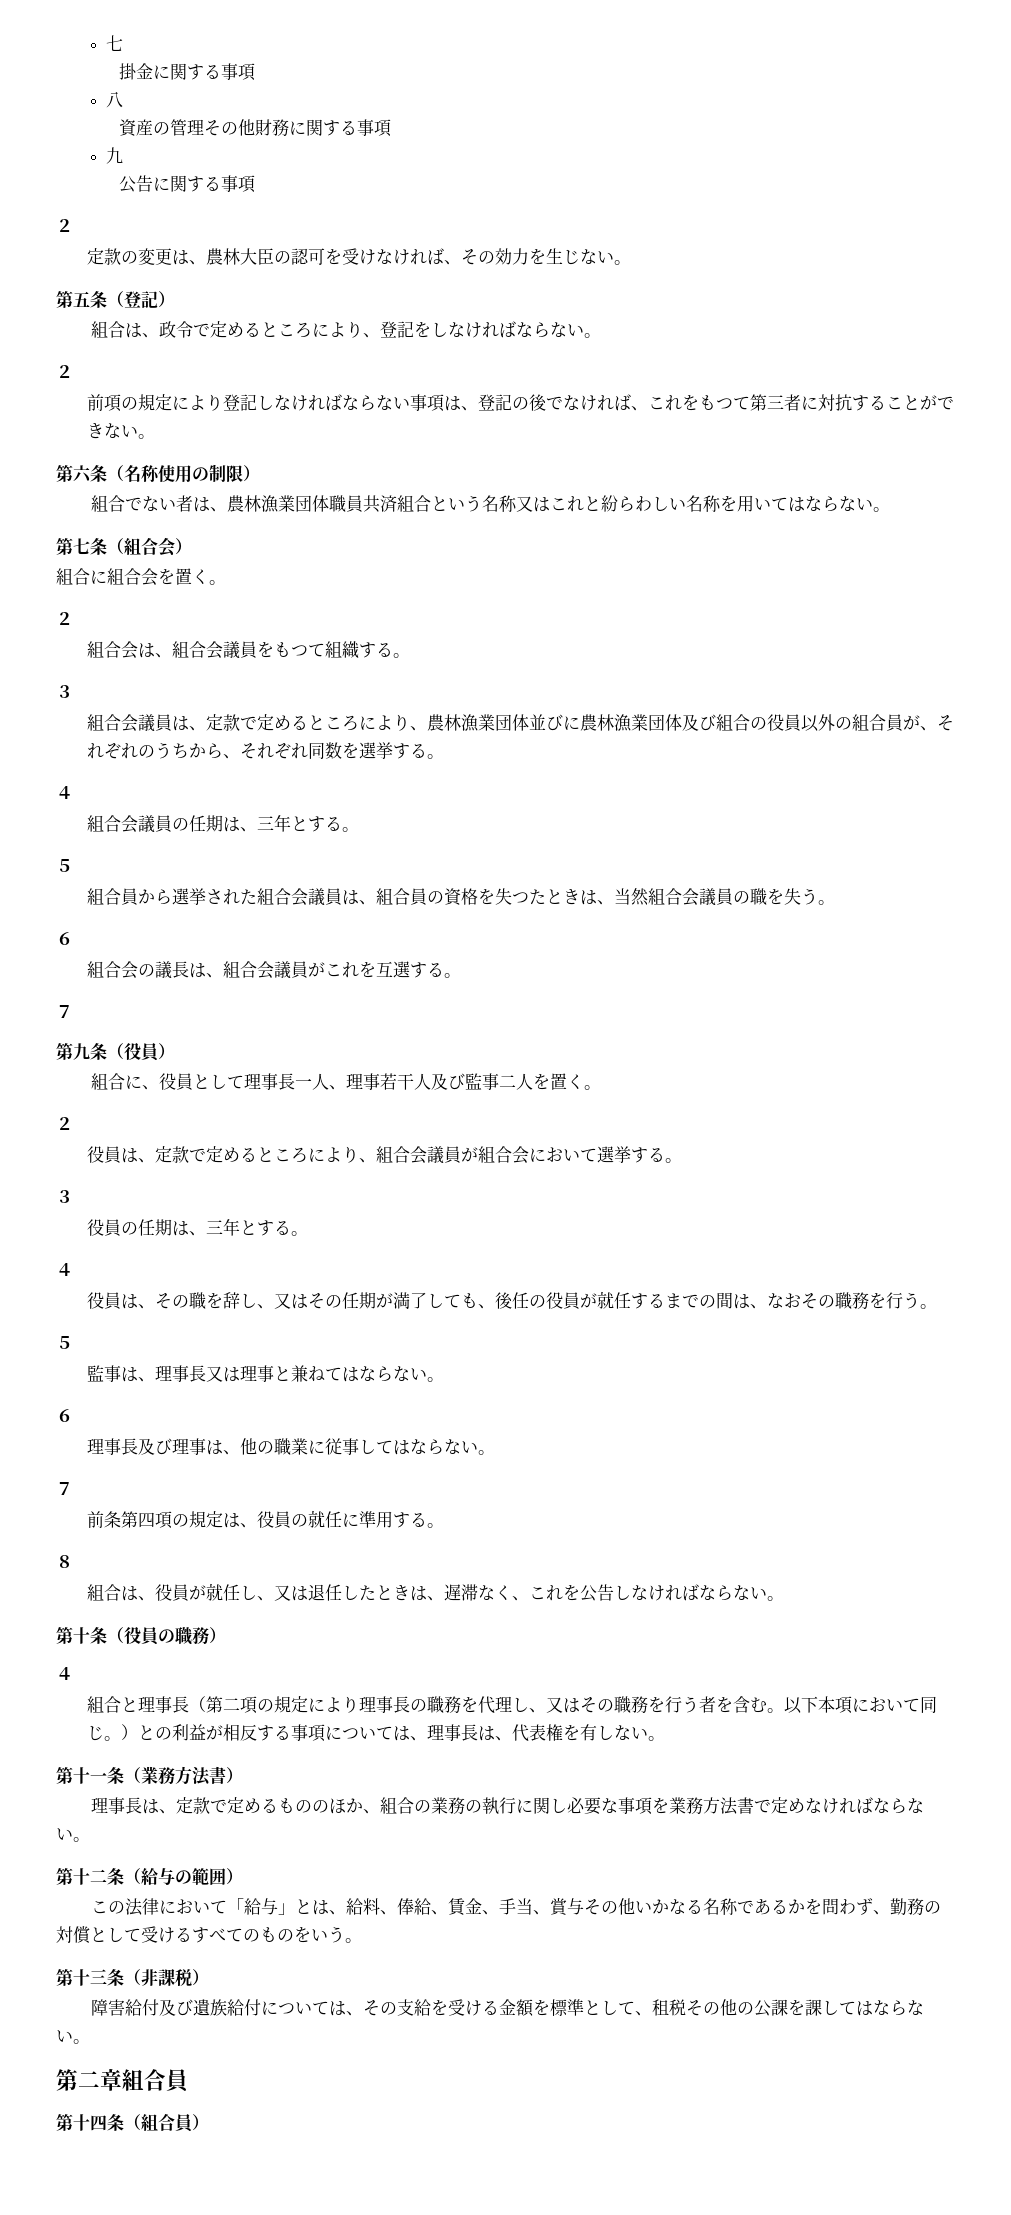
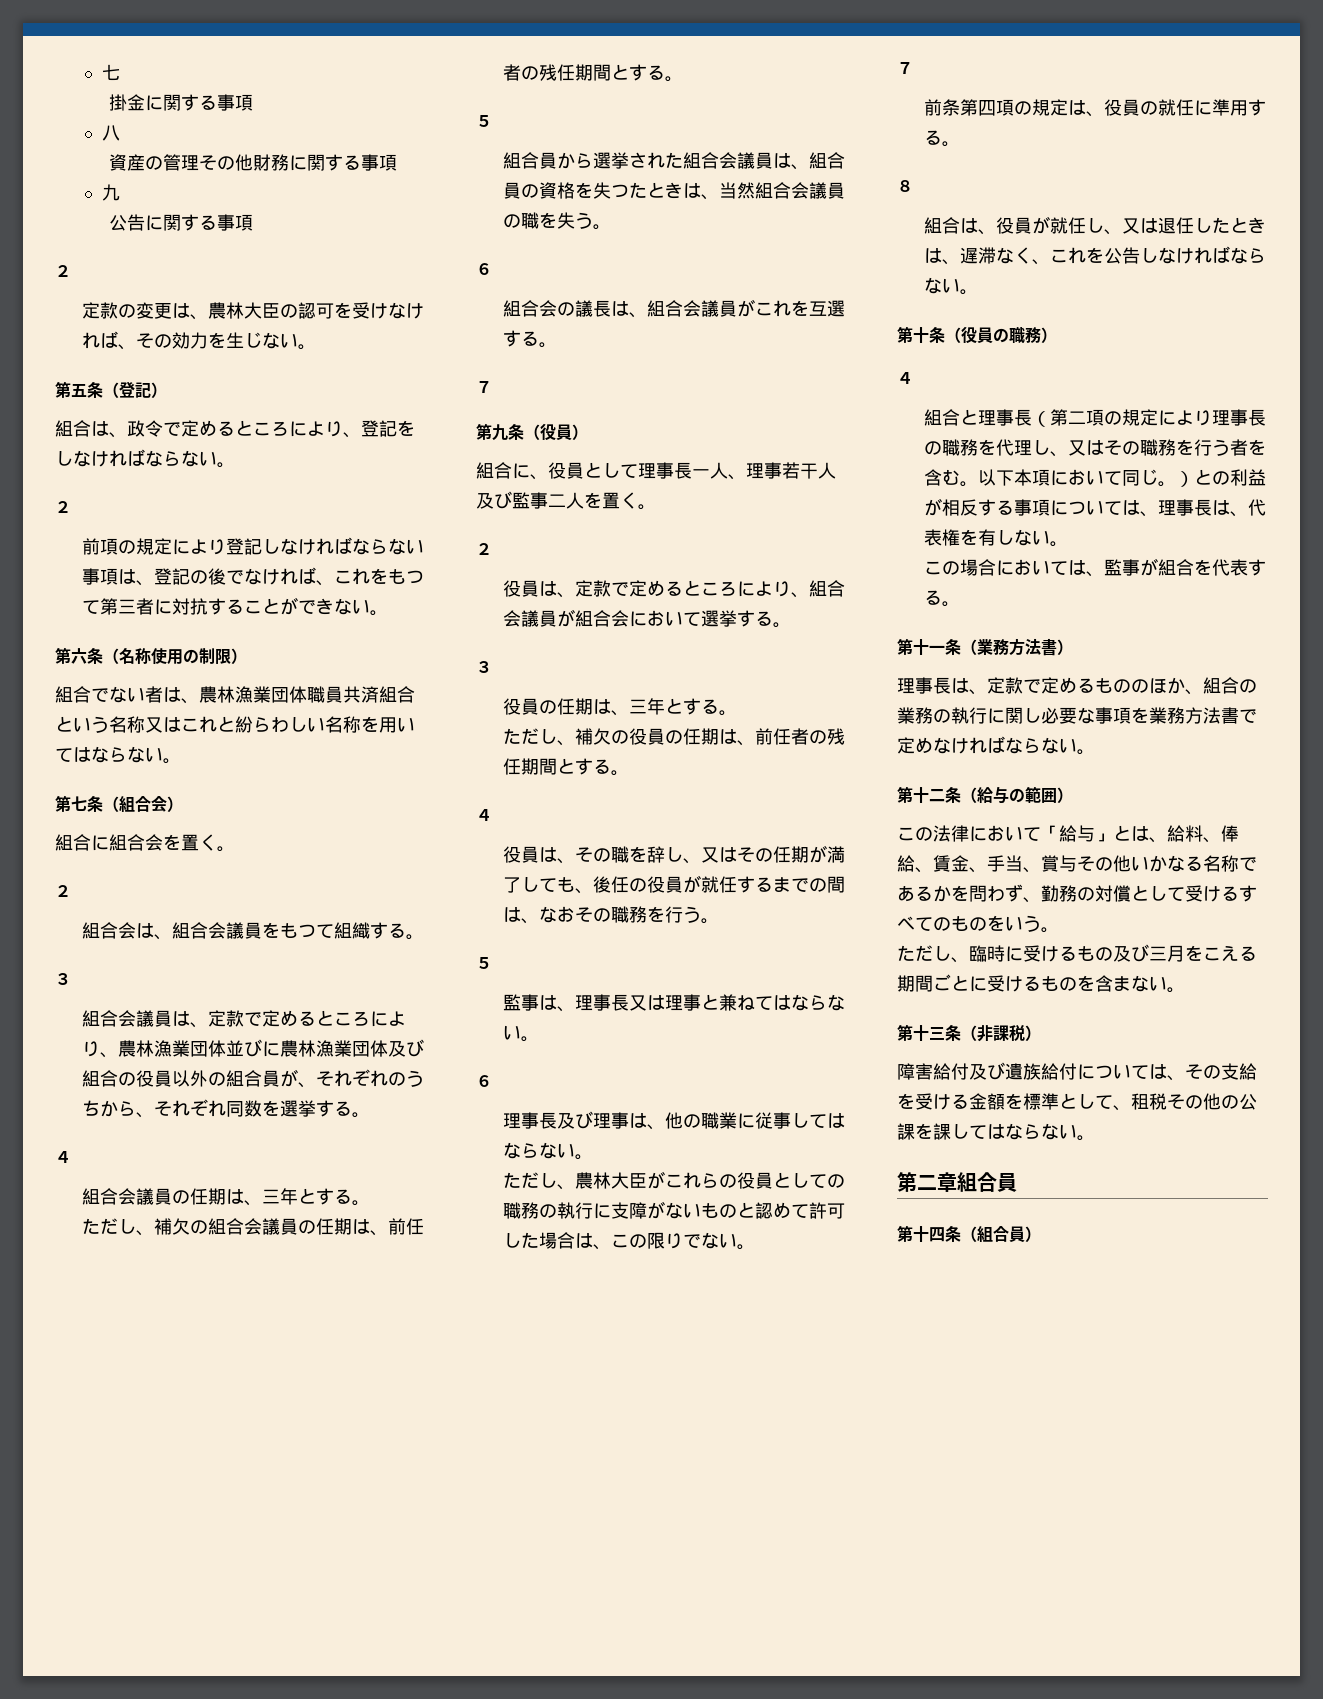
(360, 829) none -> [81,1218,424,1236] [502,64,683,82] // ただし、補欠の組合会議員の任期は、前任者の残任期間とする。
(309, 1233) none -> [502,728,845,746] [502,758,629,776] // ただし、補欠の役員の任期は、前任者の残任期間とする。
(496, 1452) none -> [502,1171,845,1190] [502,1201,845,1219] [502,1232,755,1250] // ただし、農林大臣がこれらの役員としての職務の執行に支障がないものと認めて許可した場合は、この限りでない。
(666, 1738) none -> [923,558,1266,577] [923,590,960,607] // この場合においては、監事が組合を代表する。
(362, 1940) none -> [897,944,1257,963] [897,974,1185,993] // ただし、臨時に受けるもの及び三月をこえる期間ごとに受けるものを含まない。

